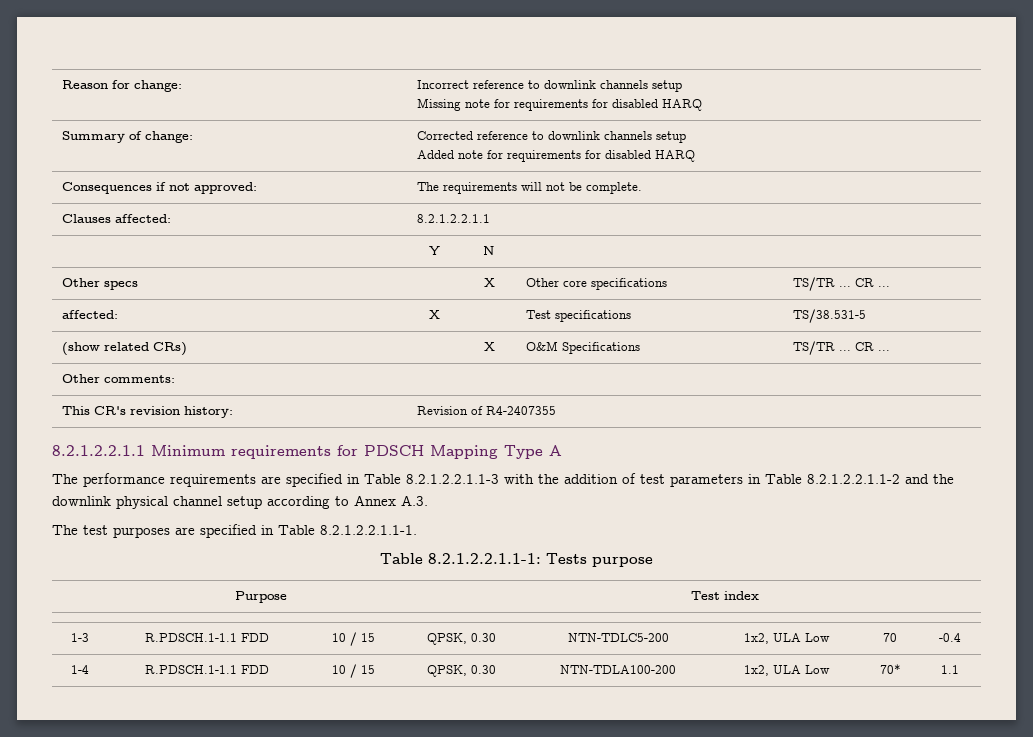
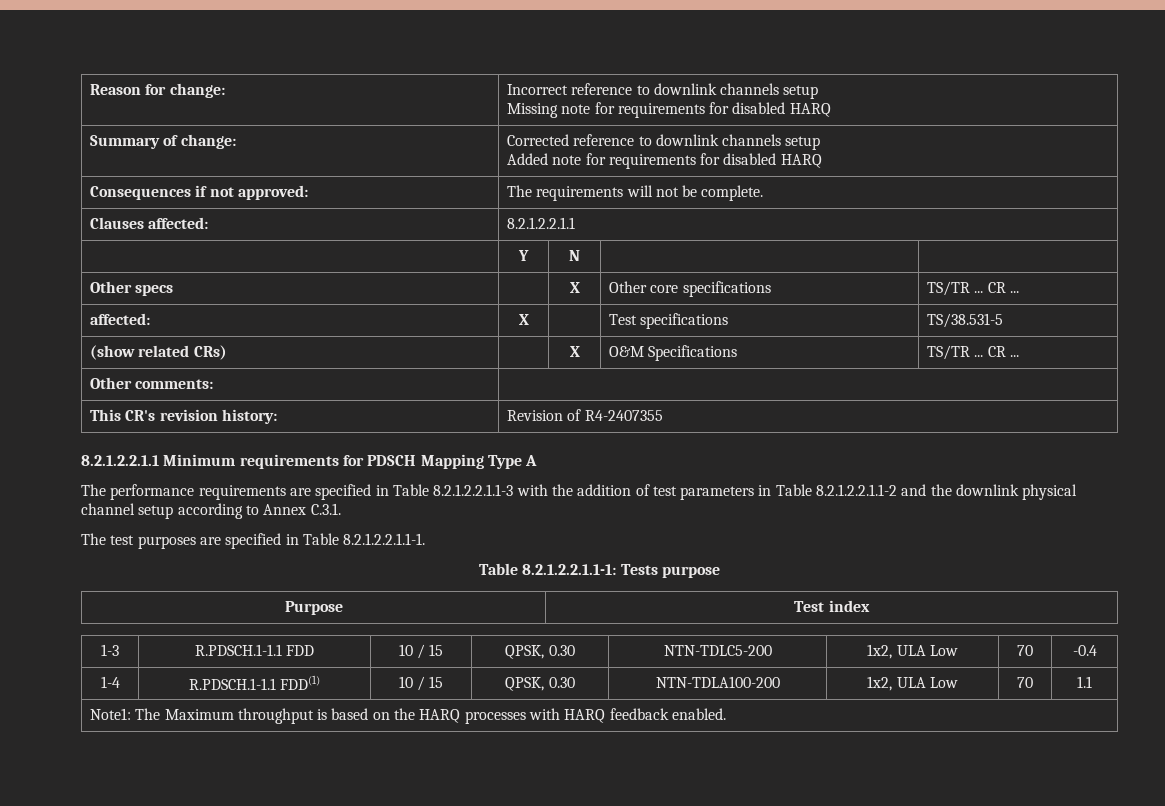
[401,495,428,506] A.3. -> [310,503,341,515] C.3.1.
[241,665,269,674] FDD -> [280,675,321,690] FDD(1)
[879,664,901,674] 70* -> [1017,677,1033,688] 70
(959, 669) none -> [89,708,727,724] // Note1: The Maximum throughput is based on the HARQ processes with HARQ feedback enabled.

